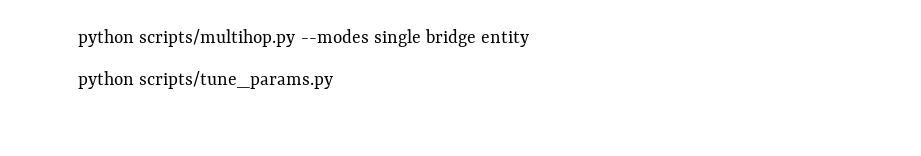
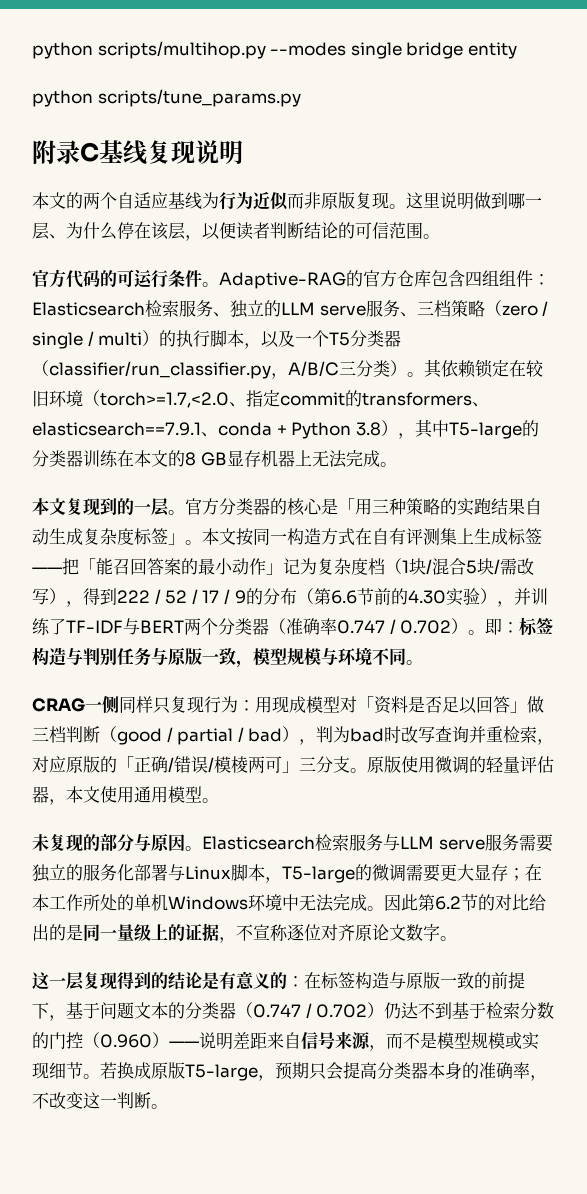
(334, 80) none -> [32,140,243,165] [32,192,542,210] [32,222,440,241] [32,269,550,289] [32,300,549,318] [32,330,402,349] [32,359,544,379] [32,390,489,408] [32,419,539,439] [32,450,397,468] [32,497,542,516] [32,528,542,546] [32,558,534,575] [32,588,548,607] [32,617,554,636] [32,647,423,668] [32,696,544,714] [32,726,555,745] [32,756,554,774] [32,786,219,805] [32,833,553,852] [32,864,542,883] [32,894,546,912] [32,923,457,943] [32,971,525,990] [32,1002,555,1021] [32,1032,539,1051] [32,1062,547,1081] [32,1092,168,1109] // 附录C基线复现说明 // 本文的两个自适应基线为行为近似而非原版复现。这里说明做到哪一层、为什么停在该层，以便读者判断结论的可信范围。 // 官方代码的可运行条件。Adaptive-RAG的官方仓库包含四组组件：Elasticsearch检索服务、独立的LLM serve服务、三档策略（zero / single / multi）的执行脚本，以及一个T5分类器（classifier/run_classifier.py，A/B/C三分类）。其依赖锁定在较旧环境（torch>=1.7,<2.0、指定commit的transformers、elasticsearch==7.9.1、conda + Python 3.8），其中T5-large的分类器训练在本文的8 GB显存机器上无法完成。 // 本文复现到的一层。官方分类器的核心是「用三种策略的实跑结果自动生成复杂度标签」。本文按同一构造方式在自有评测集上生成标签——把「能召回答案的最小动作」记为复杂度档（1块/混合5块/需改写），得到222 / 52 / 17 / 9的分布（第6.6节前的4.30实验），并训练了TF-IDF与BERT两个分类器（准确率0.747 / 0.702）。即：标签构造与判别任务与原版一致，模型规模与环境不同。 // CRAG一侧同样只复现行为：用现成模型对「资料是否足以回答」做三档判断（good / partial / bad），判为bad时改写查询并重检索，对应原版的「正确/错误/模棱两可」三分支。原版使用微调的轻量评估器，本文使用通用模型。 // 未复现的部分与原因。Elasticsearch检索服务与LLM serve服务需要独立的服务化部署与Linux脚本，T5-large的微调需要更大显存；在本工作所处的单机Windows环境中无法完成。因此第6.2节的对比给出的是同一量级上的证据，不宣称逐位对齐原论文数字。 // 这一层复现得到的结论是有意义的：在标签构造与原版一致的前提下，基于问题文本的分类器（0.747 / 0.702）仍达不到基于检索分数的门控（0.960）——说明差距来自信号来源，而不是模型规模或实现细节。若换成原版T5-large，预期只会提高分类器本身的准确率，不改变这一判断。

